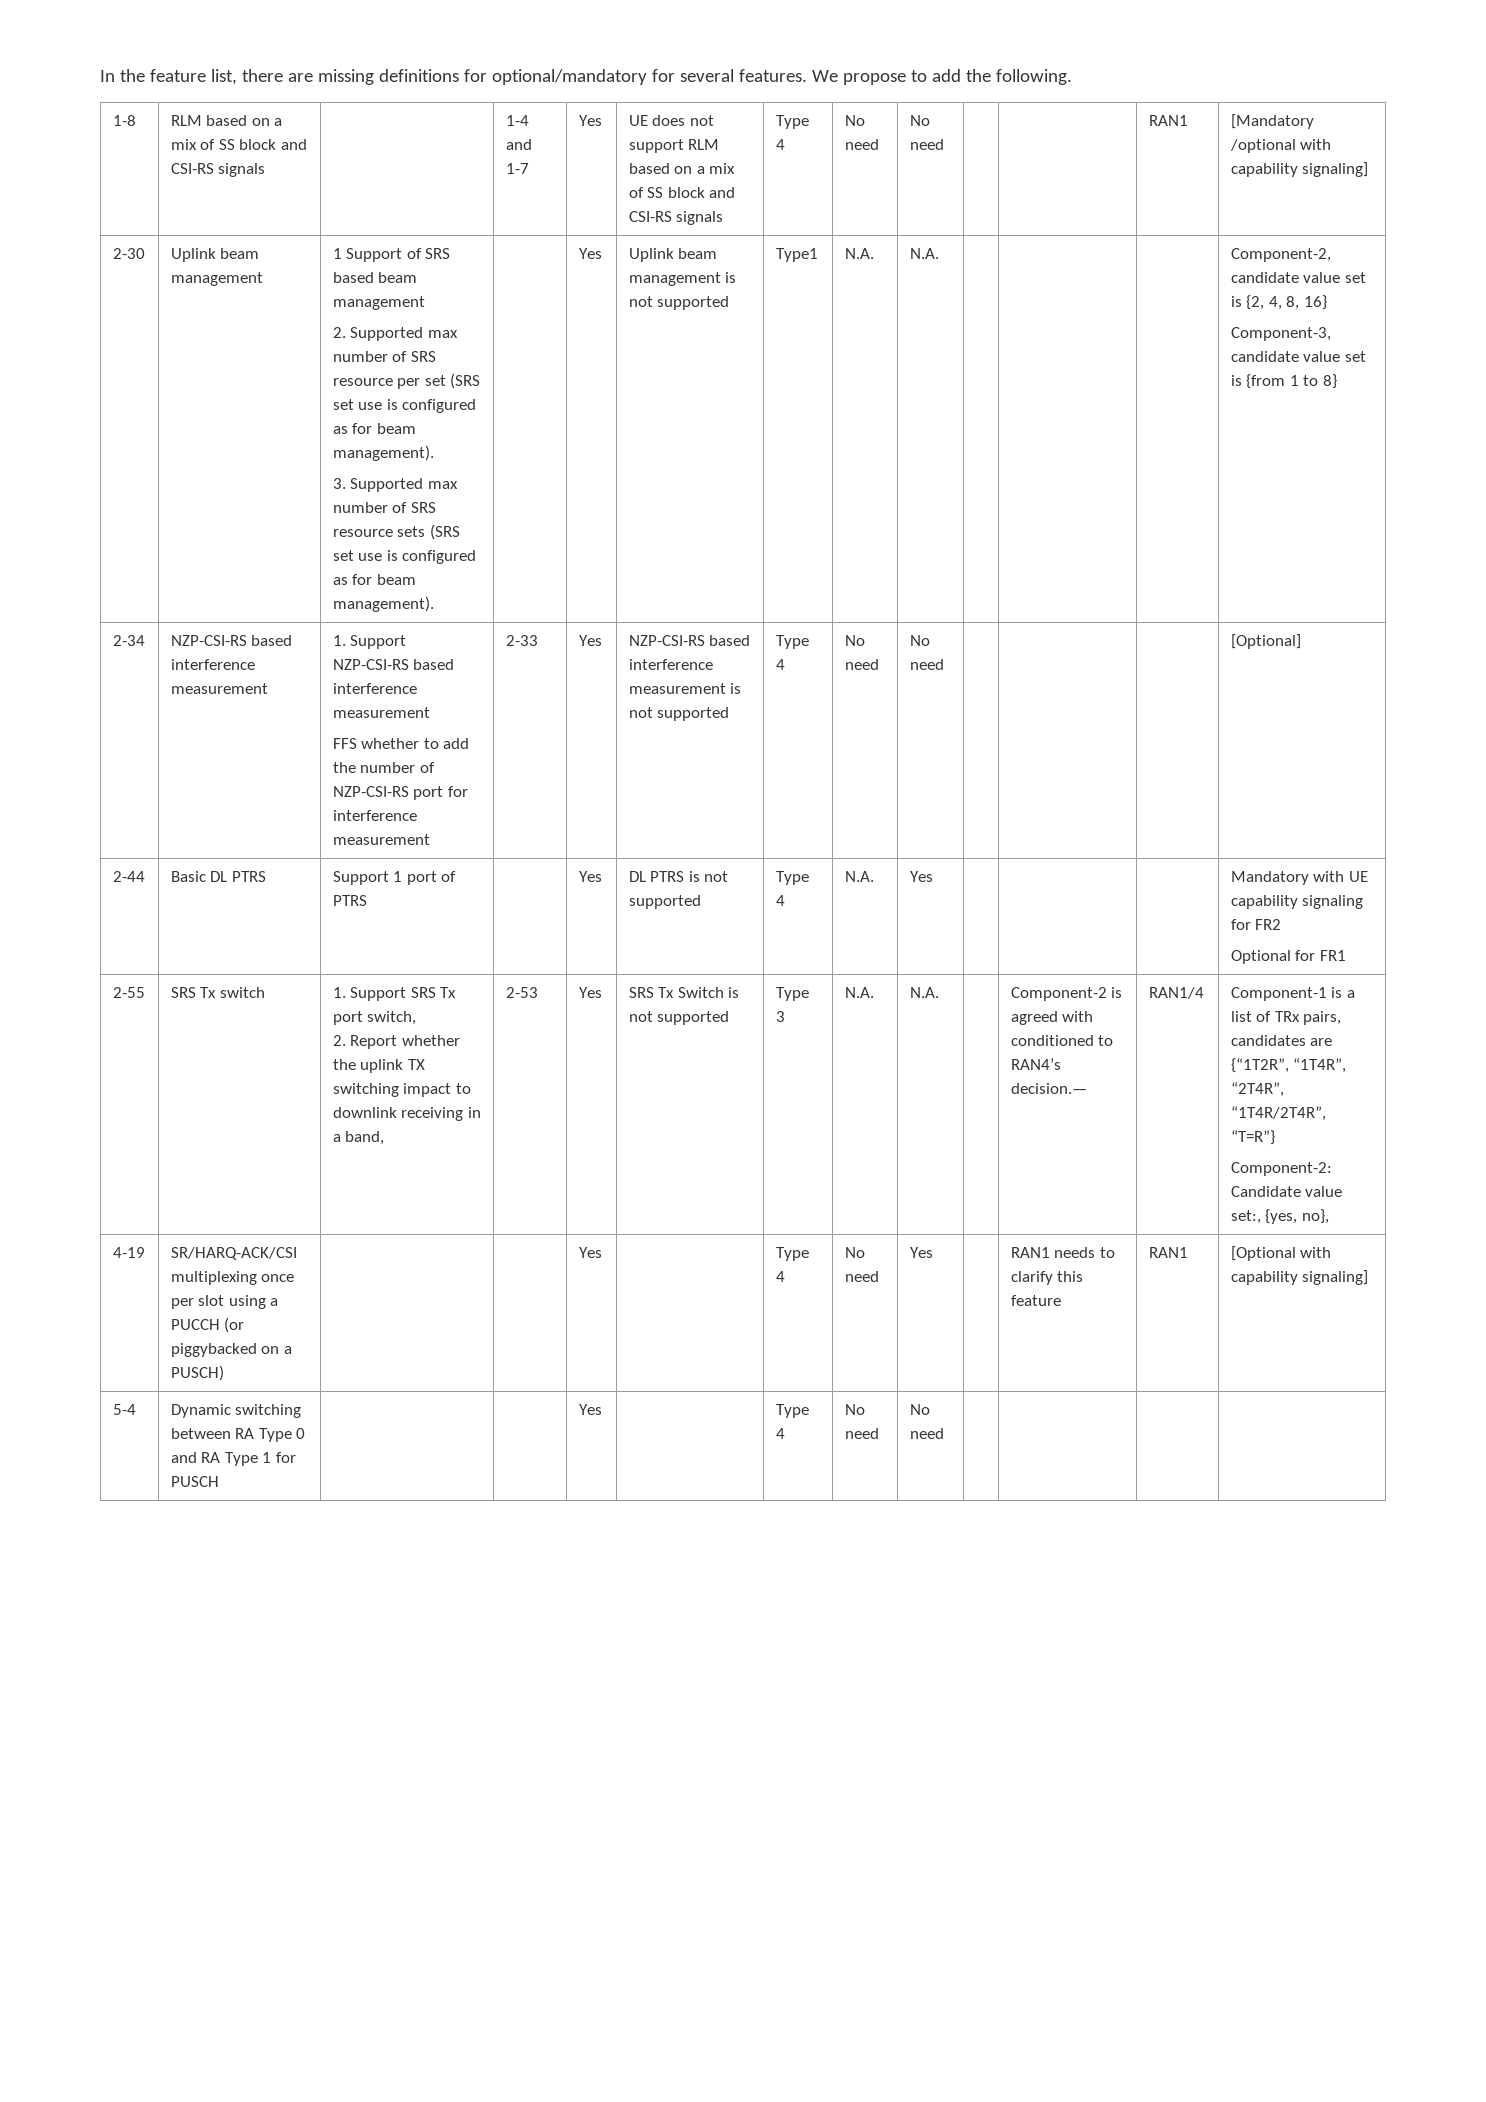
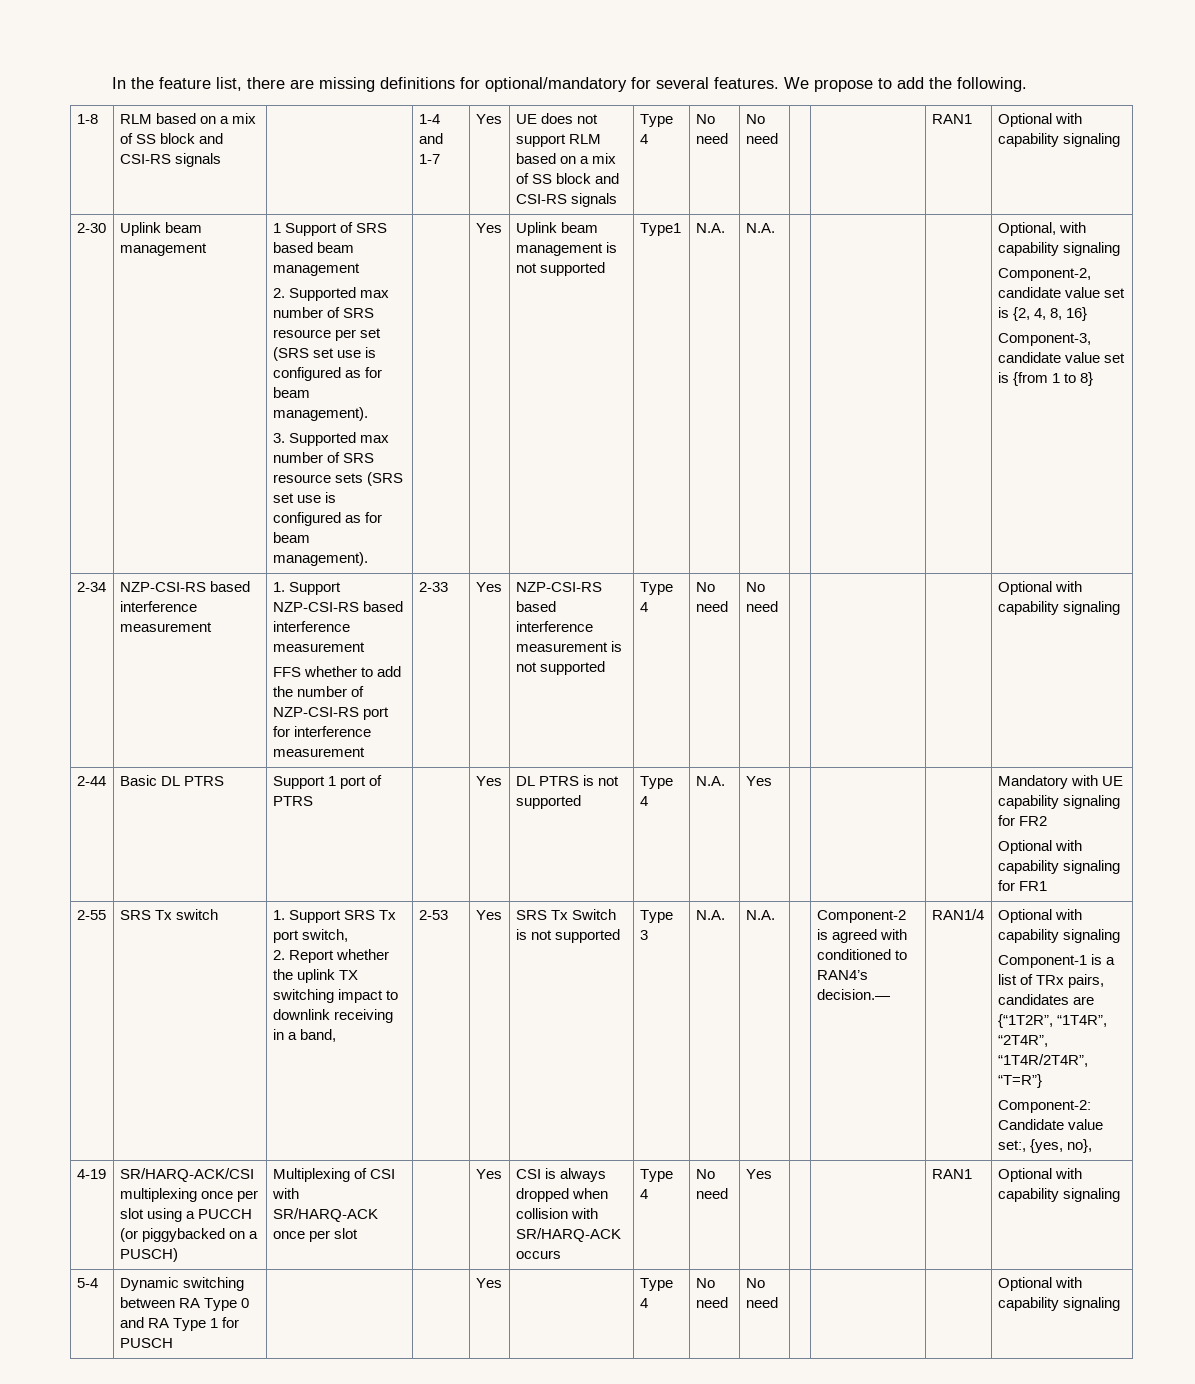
[1230,114,1314,129] [1229,139,1332,153] [1230,162,1369,177] [Mandatory /optional with capability signaling] -> [997,113,1082,127] [997,133,1120,147] Optional with capability signaling
(939, 253) none -> [997,222,1086,236] [997,242,1120,256] Optional, with capability signaling //
[1230,634,1301,649] [Optional] -> [997,581,1082,595] [997,601,1120,615] Optional with capability signaling
(1291, 957) none -> [1054,840,1082,851] [997,860,1120,874] with capability signaling
(1204, 993) none -> [997,909,1082,923] [997,929,1120,943] Optional with capability signaling //
[578,1247,602,1258] | | Yes | -> [272,1168,395,1182] [271,1188,299,1199] [272,1208,378,1222] [272,1228,358,1242] [475,1169,502,1179] [515,1168,606,1182] [515,1188,608,1202] [515,1208,598,1219] [515,1228,621,1242] [515,1250,561,1259] Multiplexing of CSI with SR/HARQ-ACK once per slot | | Yes | CSI is always dropped when collision with SR/HARQ-ACK occurs
[1010,1247,1115,1258] [1010,1271,1084,1285] [1010,1295,1061,1306] [1148,1247,1188,1258] [1230,1246,1332,1261] [1230,1270,1369,1285] RAN1 needs to clarify this feature | RAN1 | [Optional with capability signaling] -> [931,1169,972,1179] [997,1168,1082,1182] [997,1188,1120,1202] | RAN1 | Optional with capability signaling
(944, 1433) none -> [997,1277,1082,1291] [997,1297,1120,1311] Optional with capability signaling

